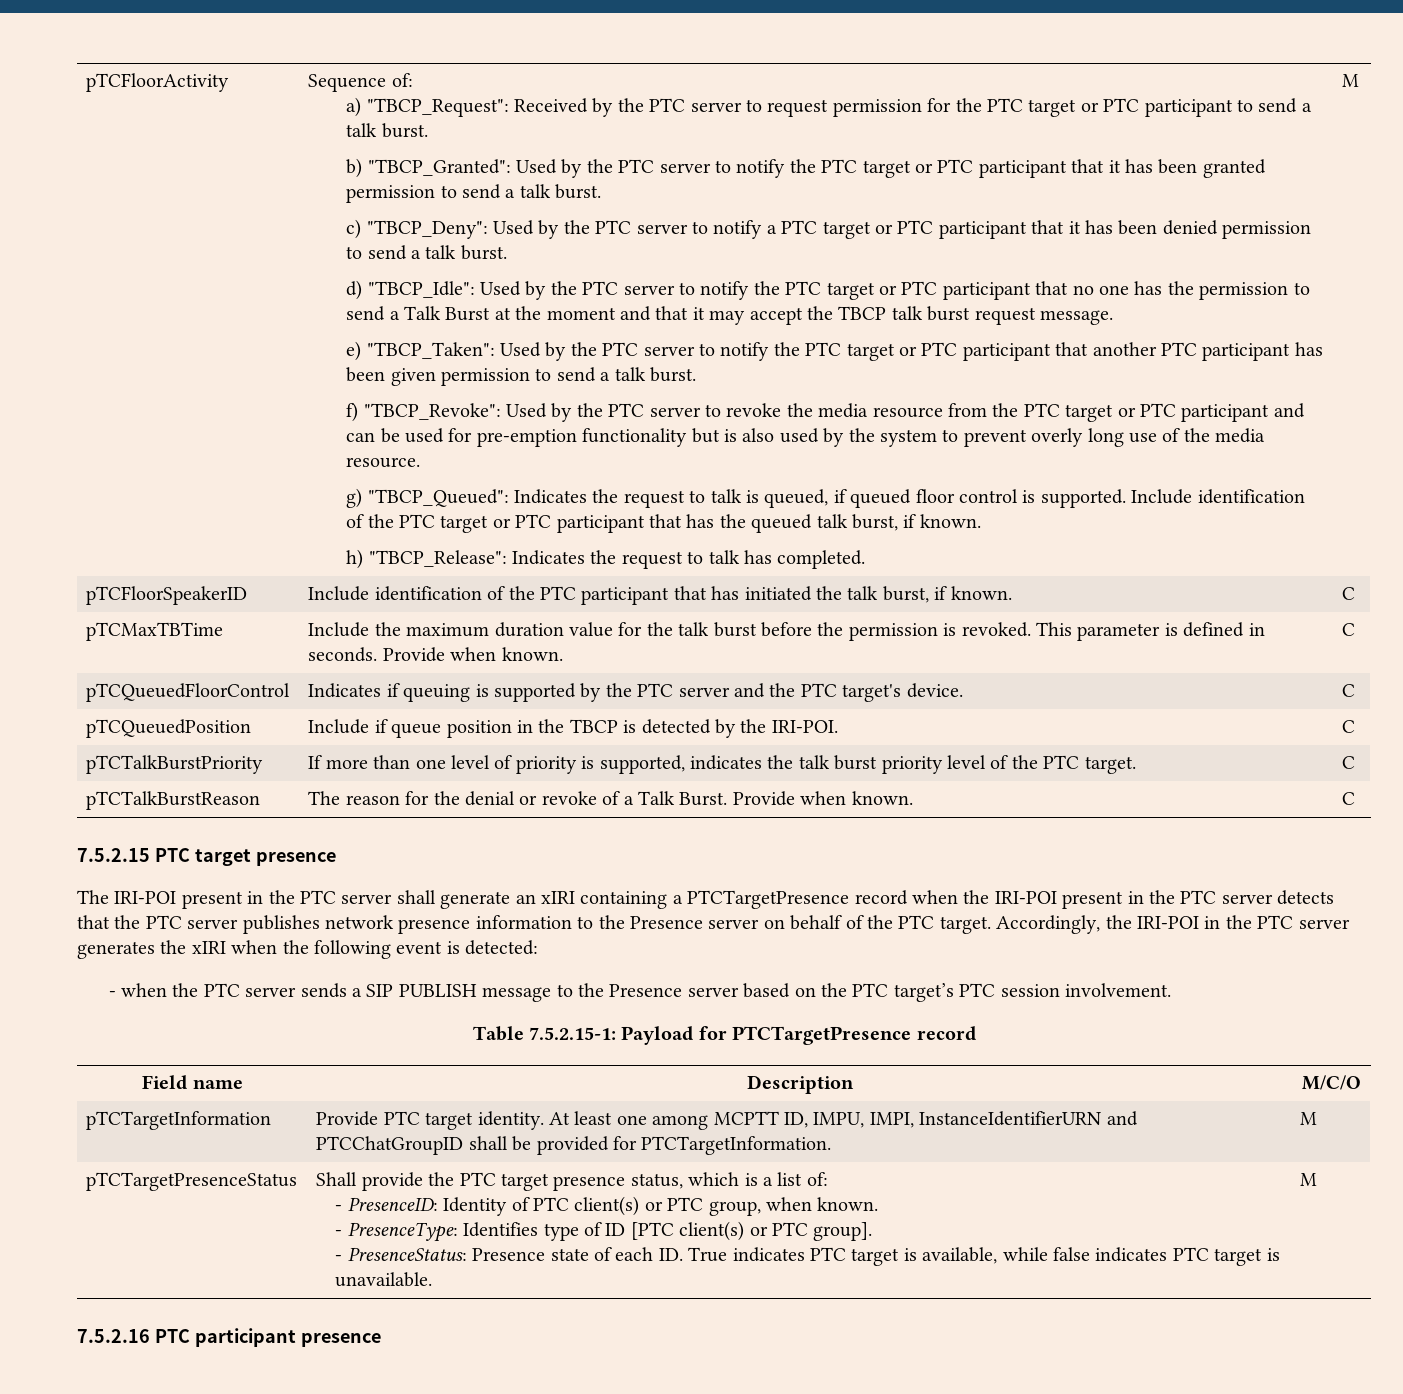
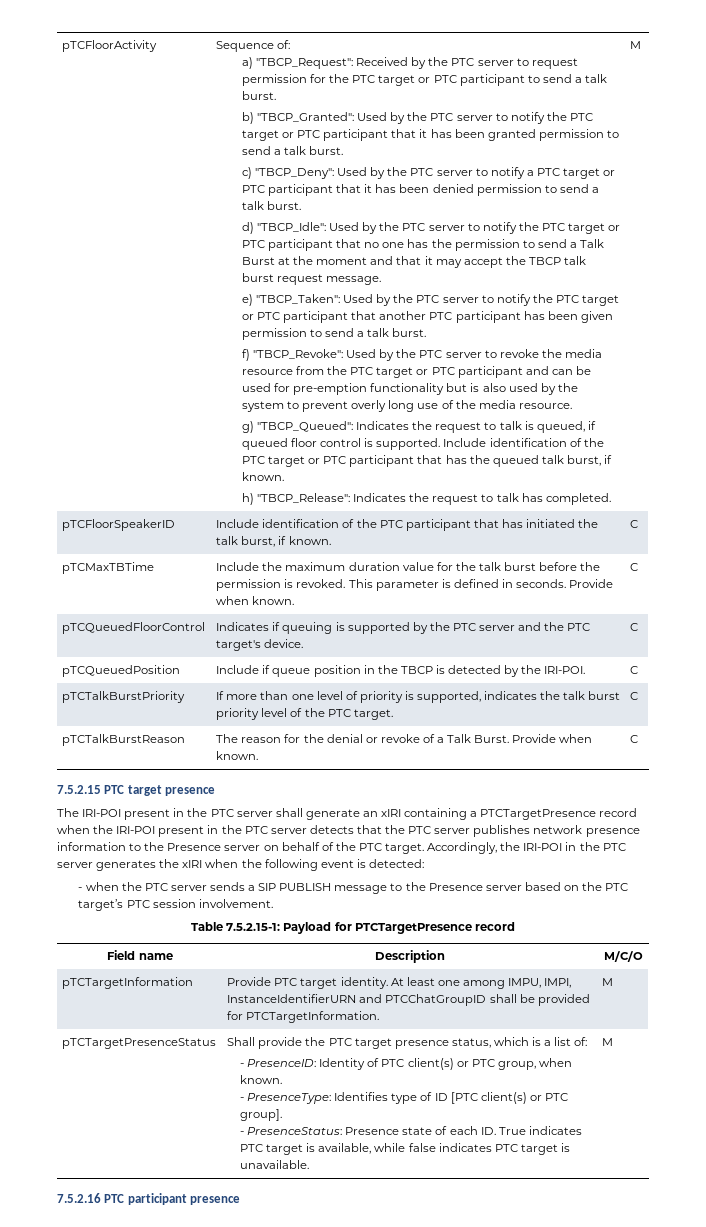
[713,1111,809,1128] MCPTT ID, -> (505, 984) none

